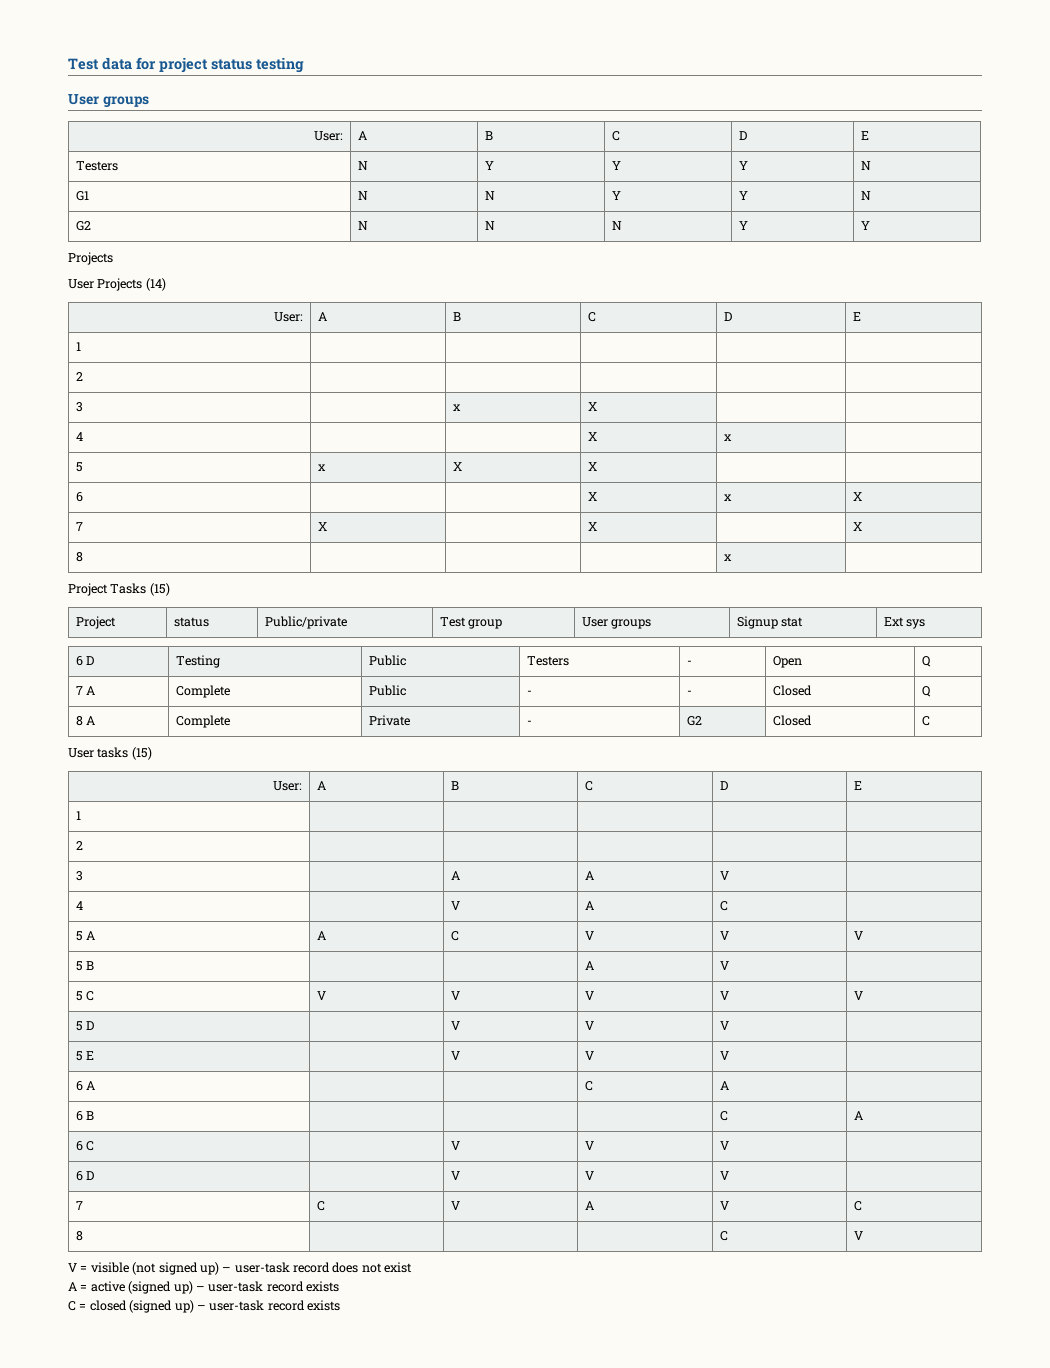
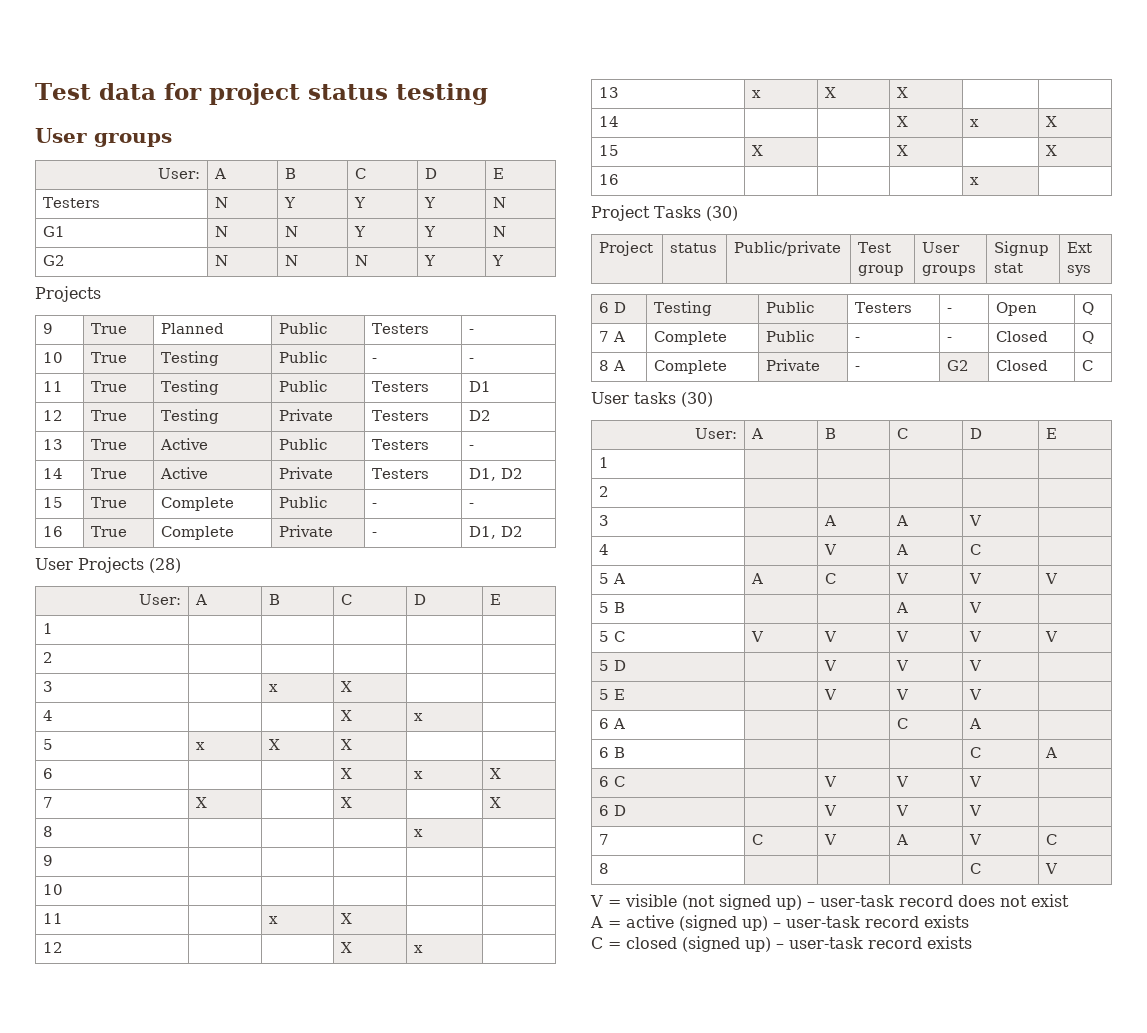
(113, 258) none -> [43,323,54,334] [91,323,128,334] [161,323,225,334] [279,322,328,334] [372,323,430,334] [469,329,475,334] [43,352,64,363] [91,352,128,363] [161,351,220,366] [279,351,328,363] [372,358,378,363] [469,358,475,363] [43,381,64,392] [91,381,128,392] [161,380,220,395] [279,380,328,392] [372,381,430,392] [469,381,492,392] [43,410,64,421] [91,410,128,421] [161,409,220,424] [279,409,334,421] [372,410,430,421] [469,410,492,421] [43,439,64,450] [91,439,128,450] [160,438,209,450] [279,438,328,450] [372,439,430,450] [469,445,475,450] [43,468,64,479] [91,468,128,479] [160,467,209,479] [279,467,334,479] [372,468,430,479] [469,468,524,481] [43,497,64,508] [91,497,128,508] [161,497,235,511] [279,496,328,508] [372,503,378,508] [469,503,475,508] [43,526,64,537] [91,526,128,537] [161,526,235,540] [279,525,334,537] [372,532,378,537] [469,526,524,539] // 9 | True | Planned | Public | Testers | - // 10 | True | Testing | Public | - | - // 11 | True | Testing | Public | Testers | D1 // 12 | True | Testing | Private | Testers | D2 // 13 | True | Active | Public | Testers | - // 14 | True | Active | Private | Testers | D1, D2 // 15 | True | Complete | Public | - | - // 16 | True | Complete | Private | - | D1, D2
[145,278,166,291] (14) -> [149,558,181,573] (28)
(732, 557) none -> [43,855,54,866] [43,884,64,895] [43,913,64,924] [269,916,279,924] [341,913,353,924] [43,942,64,953] [341,942,353,953] [414,945,424,953] [599,87,620,98] [752,90,762,98] [825,87,837,98] [897,87,909,98] [599,116,620,127] [897,116,909,127] [970,119,980,127] [1046,116,1058,127] [599,145,620,156] [752,145,764,156] [897,145,909,156] [1046,145,1058,156] [599,174,620,185] [970,177,980,185] // 9 | | | | | // 10 | | | | | // 11 | | x | X | | // 12 | | | X | x | // 13 | x | X | X | | // 14 | | | X | x | X // 15 | X | | X | | X // 16 | | | | x |
[149,583,170,596] (15) -> [705,206,738,221] (30)
[131,747,152,760] (15) -> [681,392,713,407] (30)

